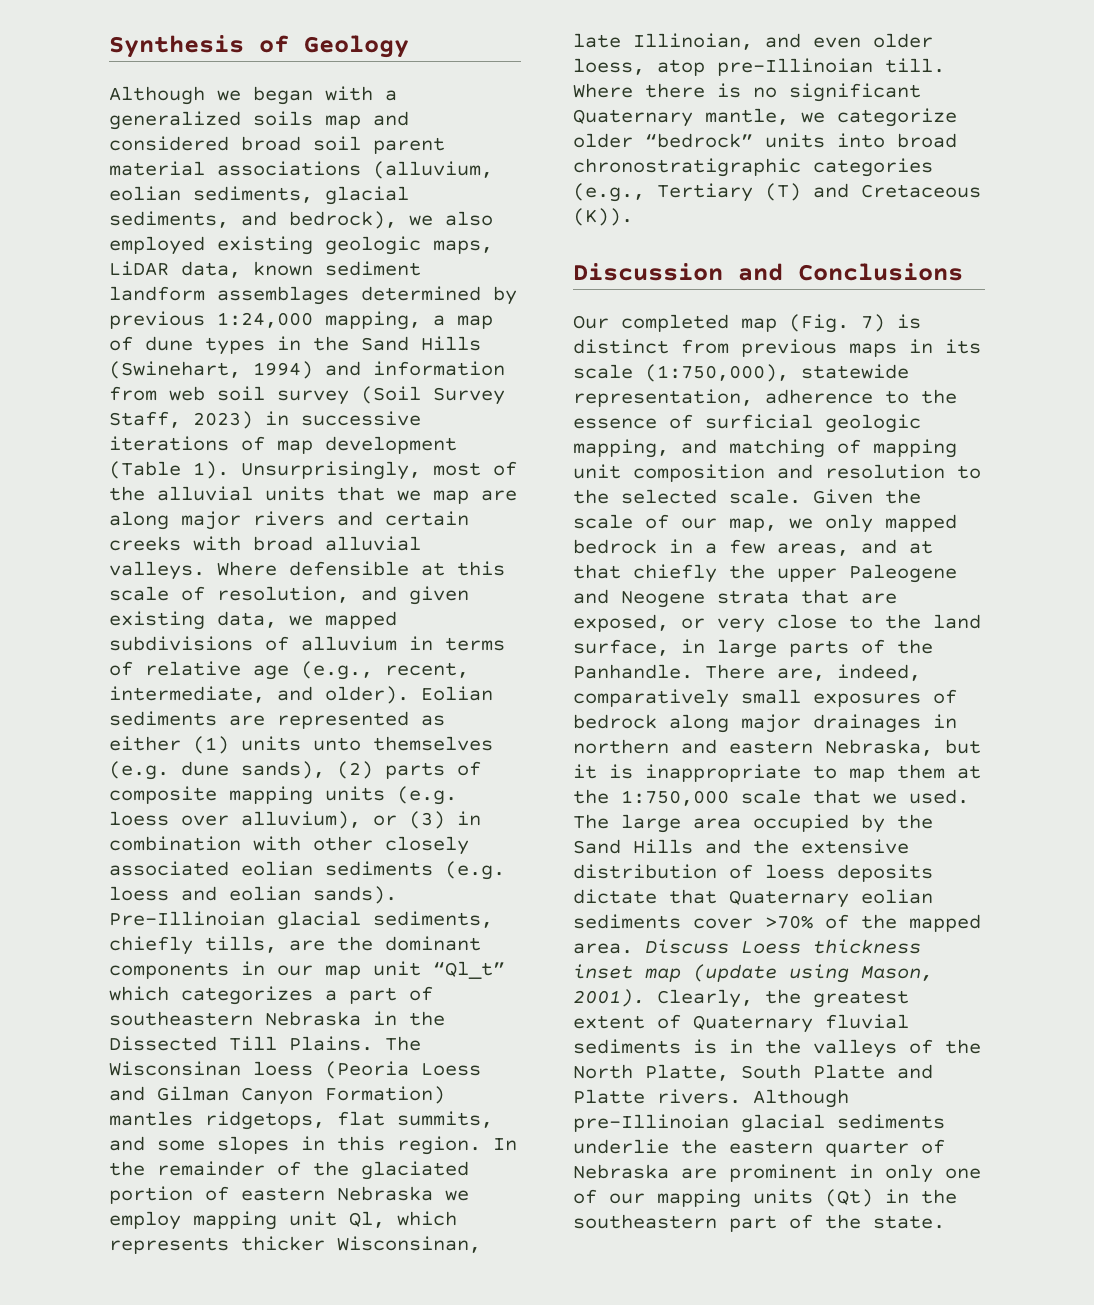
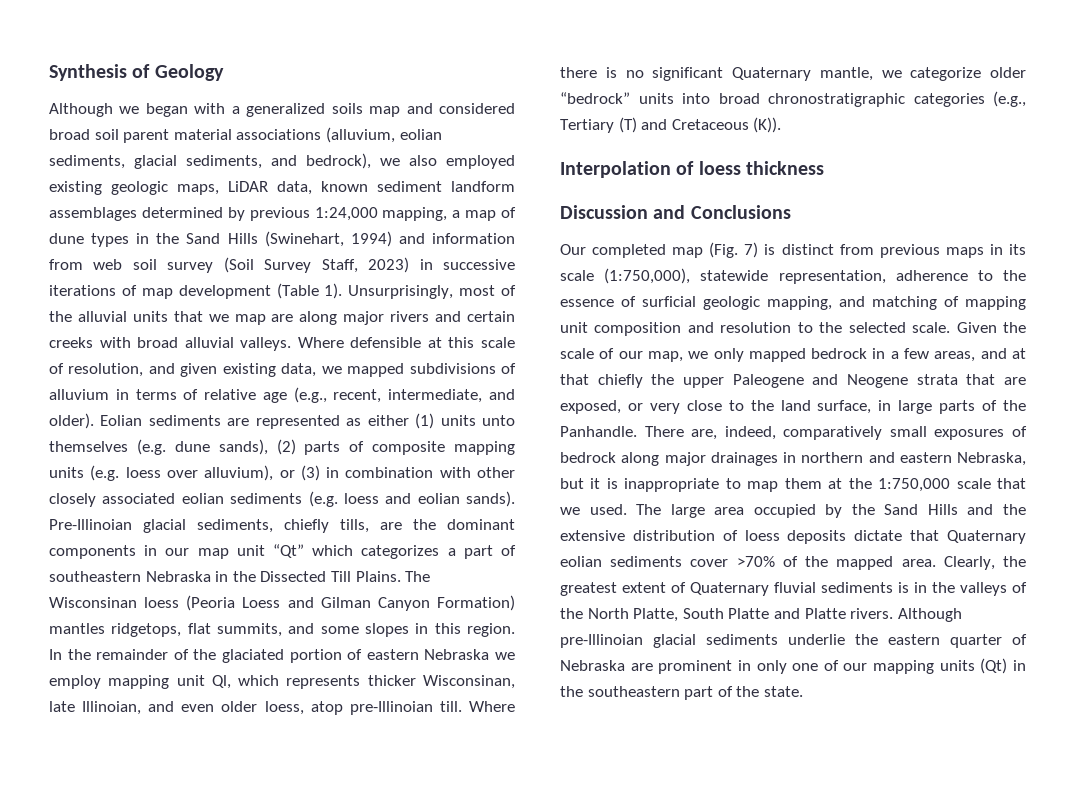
[433,961,505,979] “Ql_t” -> [272,544,304,558] “Qt”
(633, 217) none -> [560,161,825,178] // Interpolation of loess thickness
[645,939,921,954] [573,964,933,983] [573,989,645,1007] Discuss Loess thickness inset map (update using Mason, 2001). -> (936, 563) none

